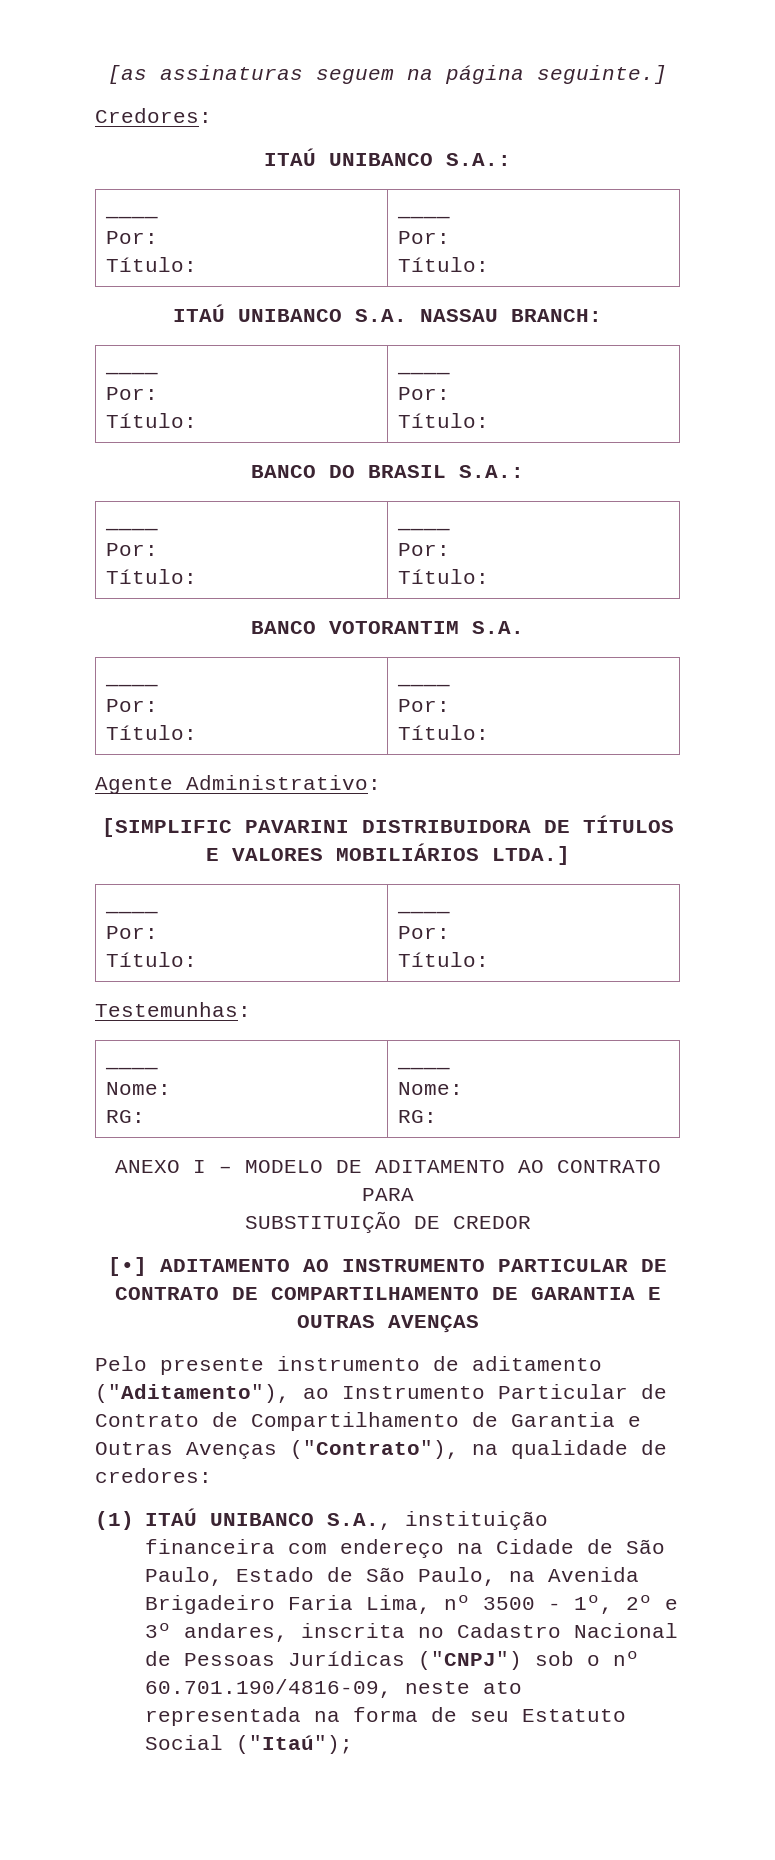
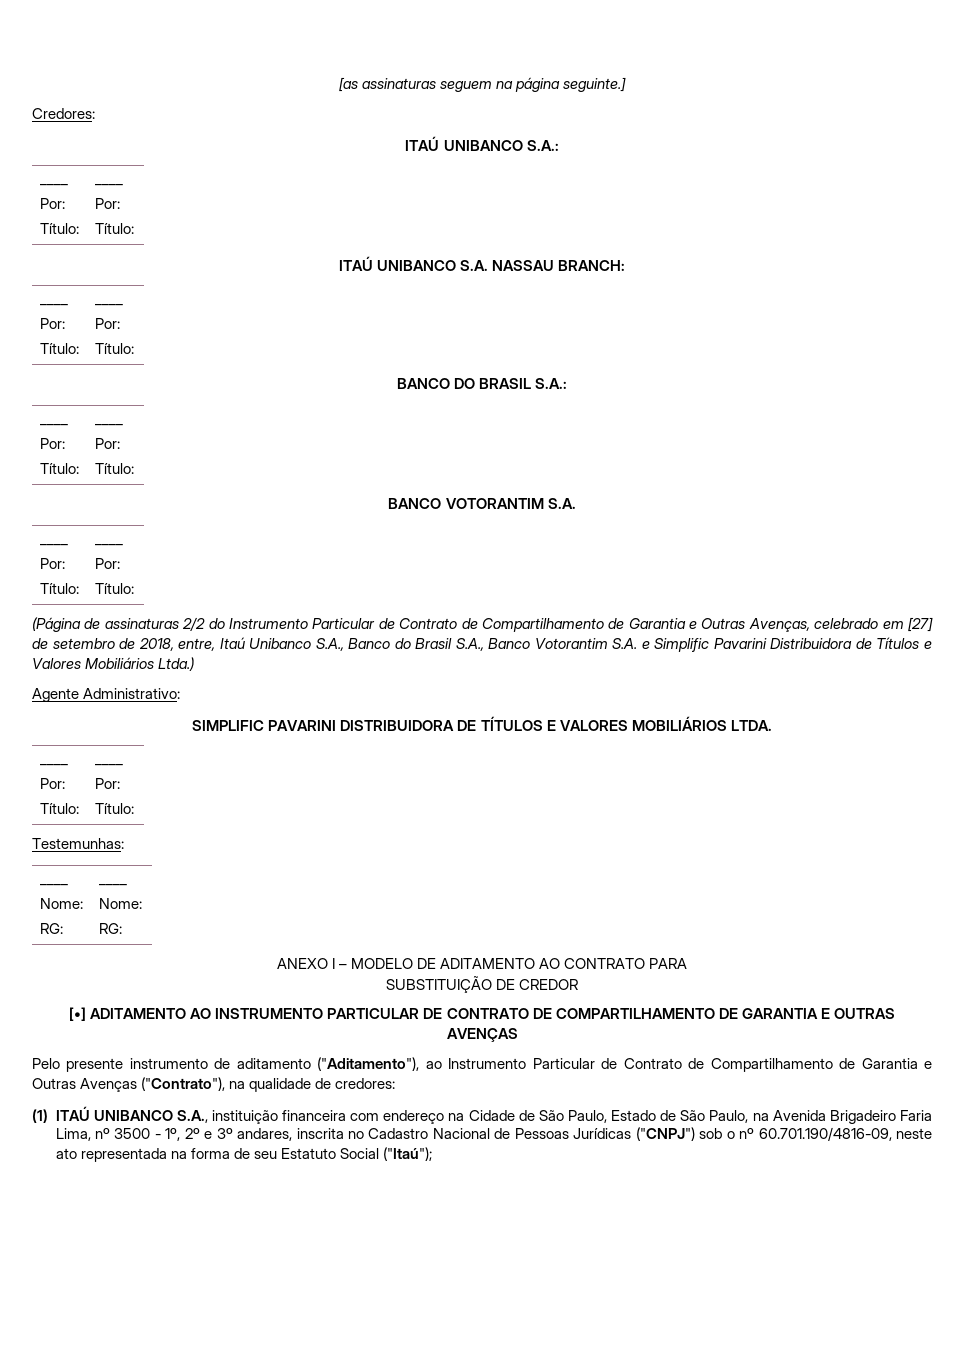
(490, 732) none -> [32,617,934,632] [32,637,932,652] [32,657,195,671] // (Página de assinaturas 2/2 do Instrumento Particular de Contrato de Compartilhamento de Garantia e Outras Avenças, celebrado em [27] de setembro de 2018, entre, Itaú Unibanco S.A., Banco do Brasil S.A., Banco Votorantim S.A. e Simplific Pavarini Distribuidora de Títulos e Valores Mobiliários Ltda.)
[101,818,232,837] [SIMPLIFIC -> [192,720,265,731] SIMPLIFIC
[491,846,570,865] LTDA.] -> [730,720,772,731] LTDA.

